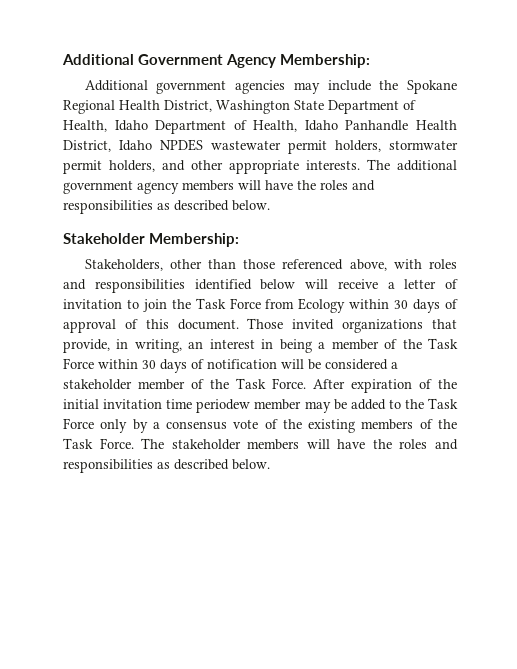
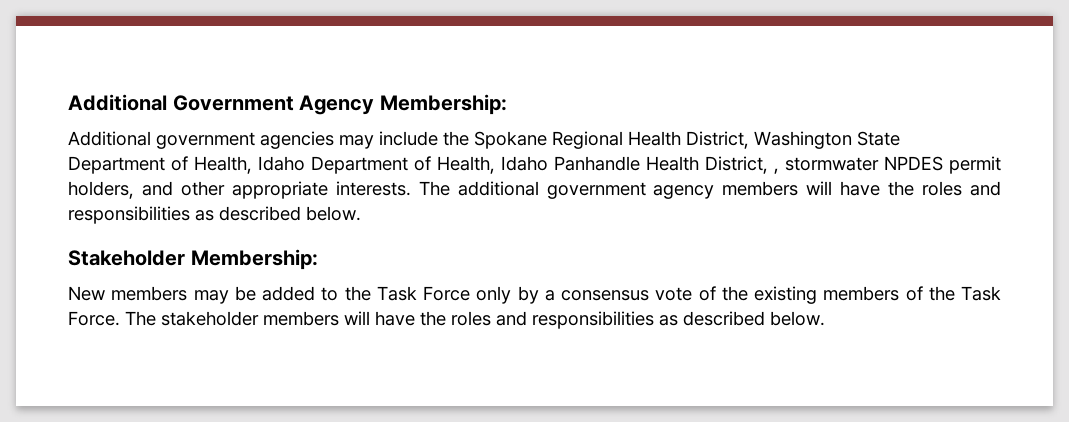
[119,139,458,154] Idaho NPDES wastewater permit holders, stormwater -> [774,156,943,174] , stormwater NPDES
[84,259,457,271] [63,279,458,293] [63,298,459,313] [63,318,457,333] [63,338,458,353] [63,358,398,373] [63,378,457,393] [63,399,302,413] Stakeholders, other than those referenced above, with roles and responsibilities identified below will receive a letter of invitation to join the Task Force from Ecology within 30 days of approval of this document. Those invited organizations that provide, in writing, an interest in being a member of the Task Force within 30 days of notification will be considered a stakeholder member of the Task Force. After expiration of the initial invitation time periodew member -> [68,286,188,301] New members

